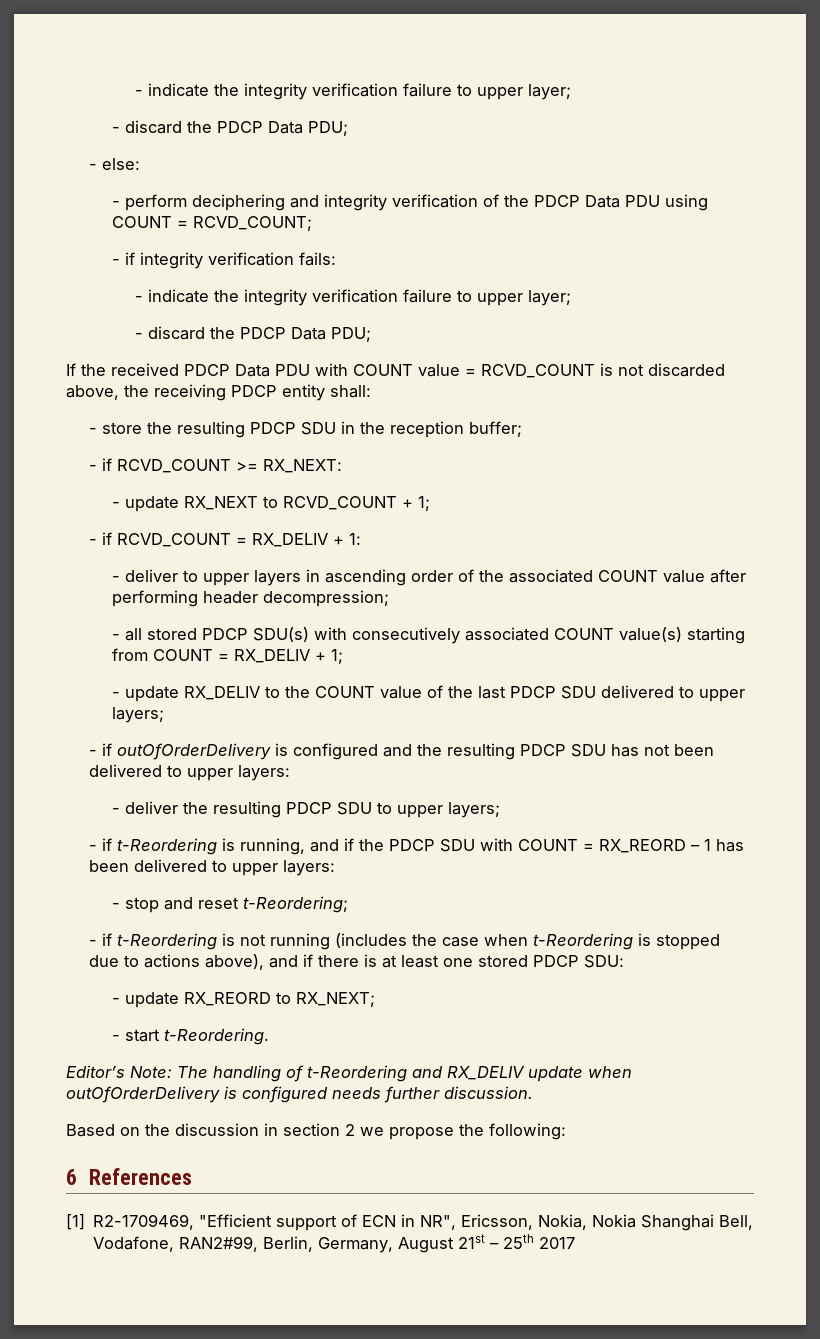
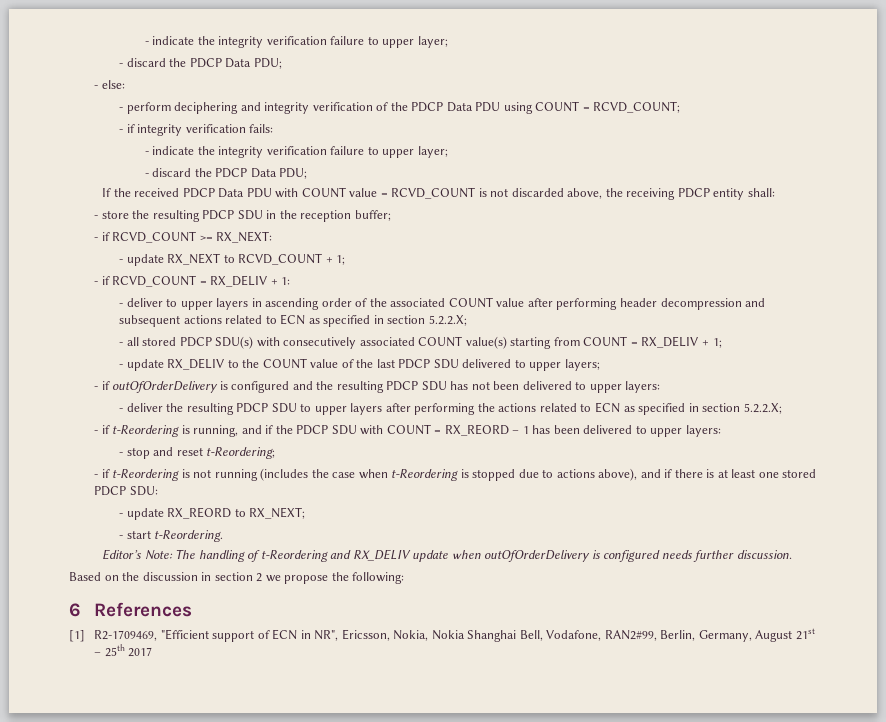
[262,590,389,607] decompression; -> [660,298,766,310] [119,314,467,327] decompression and subsequent actions related to ECN as specified in section 5.2.2.X;
[447,802,500,818] layers; -> [350,402,782,415] layers after performing the actions related to ECN as specified in section 5.2.2.X;

